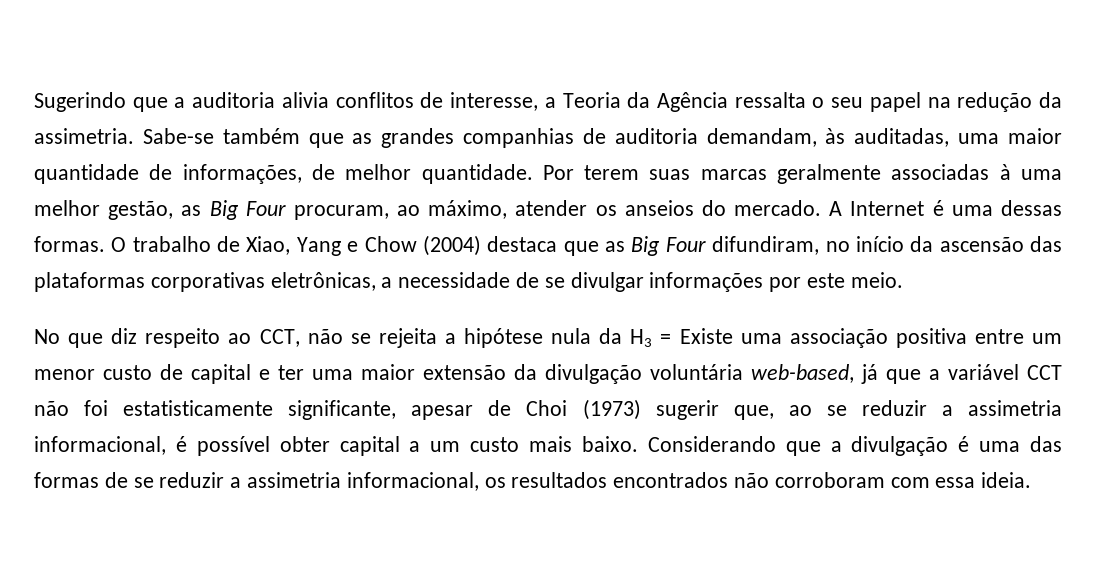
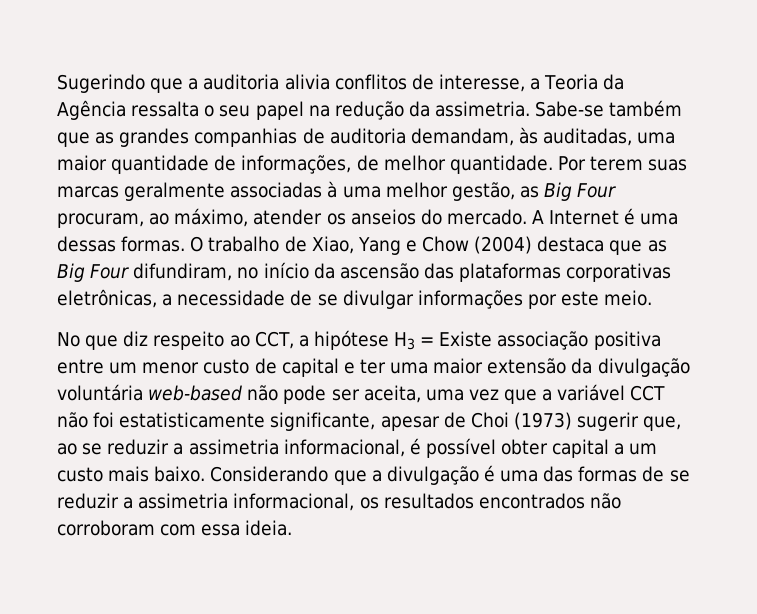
[307,328,623,348] não se rejeita a hipótese nula da -> [298,330,389,350] a hipótese
[740,333,782,344] uma -> (493, 339) none
[751,364,878,384] web-based, já -> [148,385,499,404] web-based não pode ser aceita, uma vez

